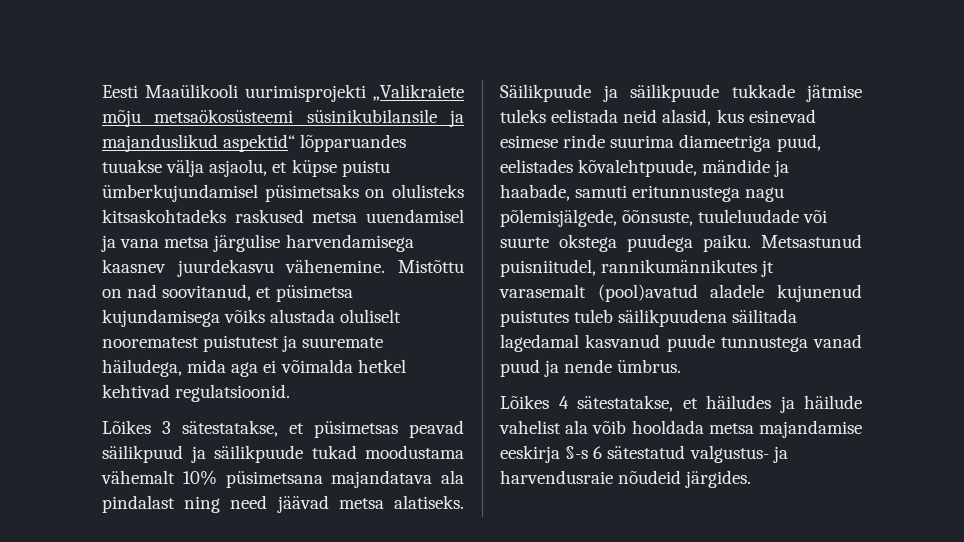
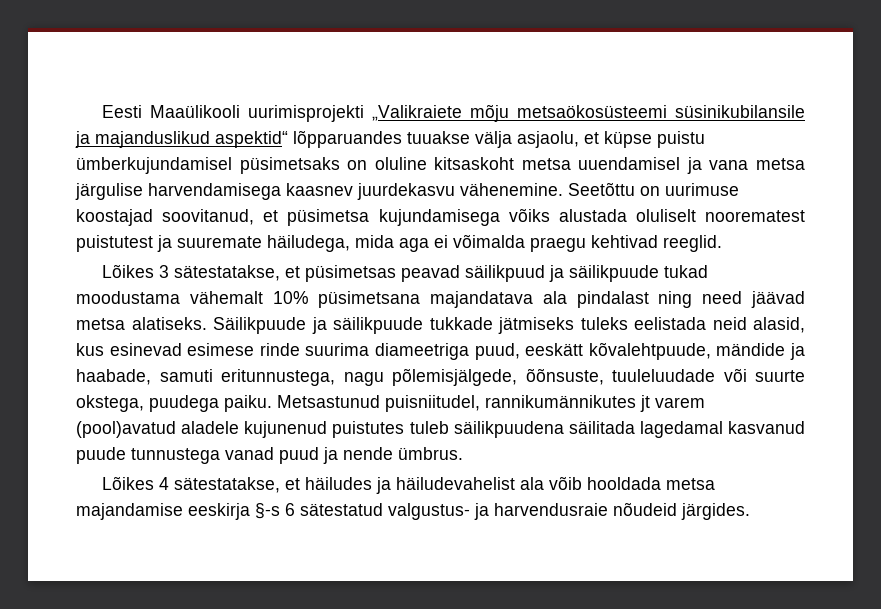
[392,184,465,198] [102,209,304,223] olulisteks kitsaskohtadeks raskused -> [374,157,515,170] oluline kitsaskoht
[398,260,465,273] [102,284,158,298] Mistõttu on nad -> [568,182,739,196] [76,209,153,226] Seetõttu on uurimuse koostajad
[357,359,406,373] [102,384,291,402] hetkel kehtivad regulatsioonid. -> [530,235,722,252] praegu kehtivad reeglid.
[806,85,862,102] jätmise -> [498,317,574,334] jätmiseks
[500,159,573,173] eelistades -> [525,343,584,356] eeskätt
[632,185,741,202] eritunnustega -> [221,369,335,386] eritunnustega,
[559,234,617,252] okstega -> [76,395,144,412] okstega,
[499,284,586,298] varasemalt -> [655,397,705,408] varem
[804,395,862,409] [499,420,561,434] häilude vahelist -> [395,477,515,490] häiludevahelist

